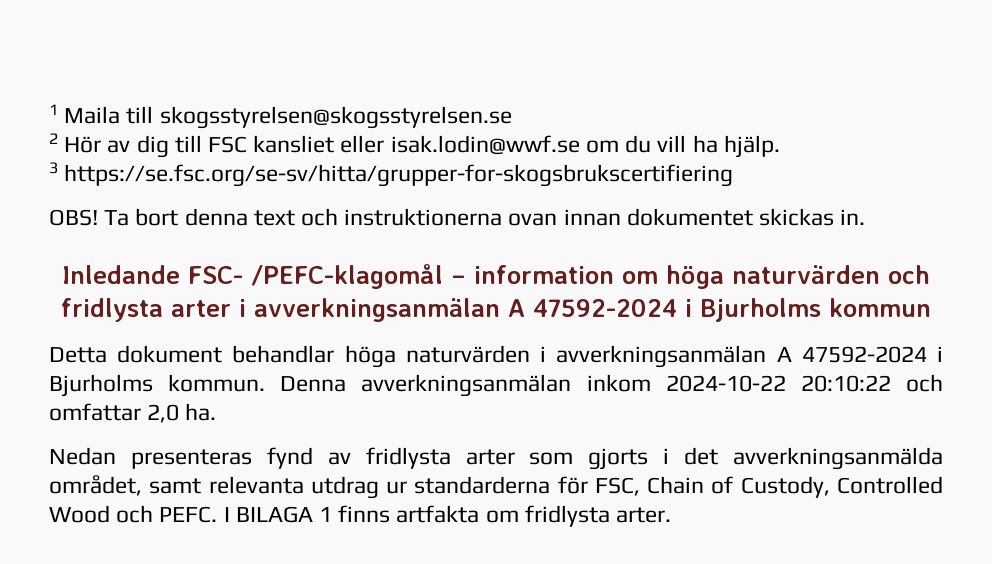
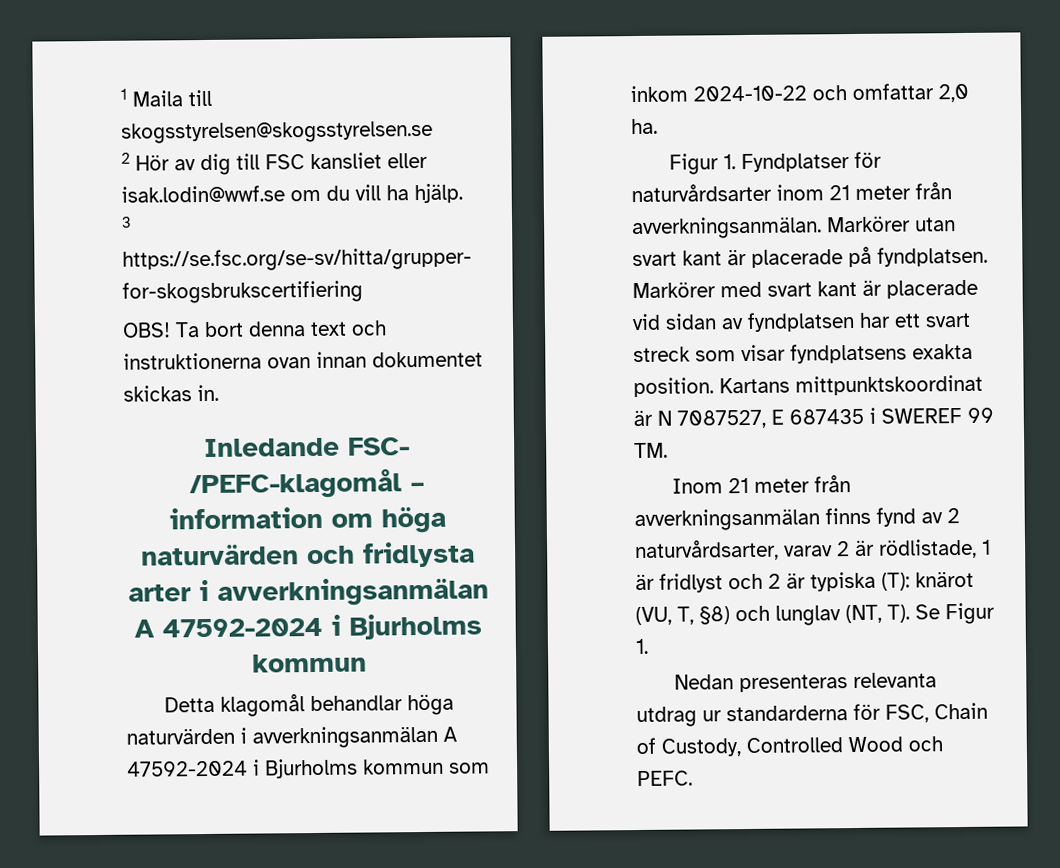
[117,345,223,363] dokument -> [219,694,305,717] klagomål
[168,374,572,397] kommun. Denna avverkningsanmälan -> [363,758,490,775] kommun som
[800,375,891,392] 20:10:22 -> (807, 93) none
[49,447,943,470] [49,475,202,496] Nedan presenteras fynd av fridlysta arter som gjorts i det avverkningsanmälda området, samt -> [668,151,882,175] [631,182,952,203] [632,215,956,240] [632,246,988,268] [632,279,978,299] [632,311,971,332] [633,343,973,364] [633,374,983,398] [633,407,994,429] [634,442,668,459] [671,475,851,494] [634,507,960,532] [634,538,991,562] [635,570,974,593] [635,602,995,626] [635,638,649,655] [673,674,848,693] Figur 1. Fyndplatser för naturvårdsarter inom 21 meter från avverkningsanmälan. Markörer utan svart kant är placerade på fyndplatsen. Markörer med svart kant är placerade vid sidan av fyndplatsen har ett svart streck som visar fyndplatsens exakta position. Kartans mittpunktskoordinat är N 7087527, E 687435 i SWEREF 99 TM. // Inom 21 meter från avverkningsanmälan finns fynd av 2 naturvårdsarter, varav 2 är rödlistade, 1 är fridlyst och 2 är typiska (T): knärot (VU, T, §8) och lunglav (NT, T). Se Figur 1. // Nedan presenteras
[223,505,672,527] I BILAGA 1 finns artfakta om fridlysta arter. -> (693, 778) none

